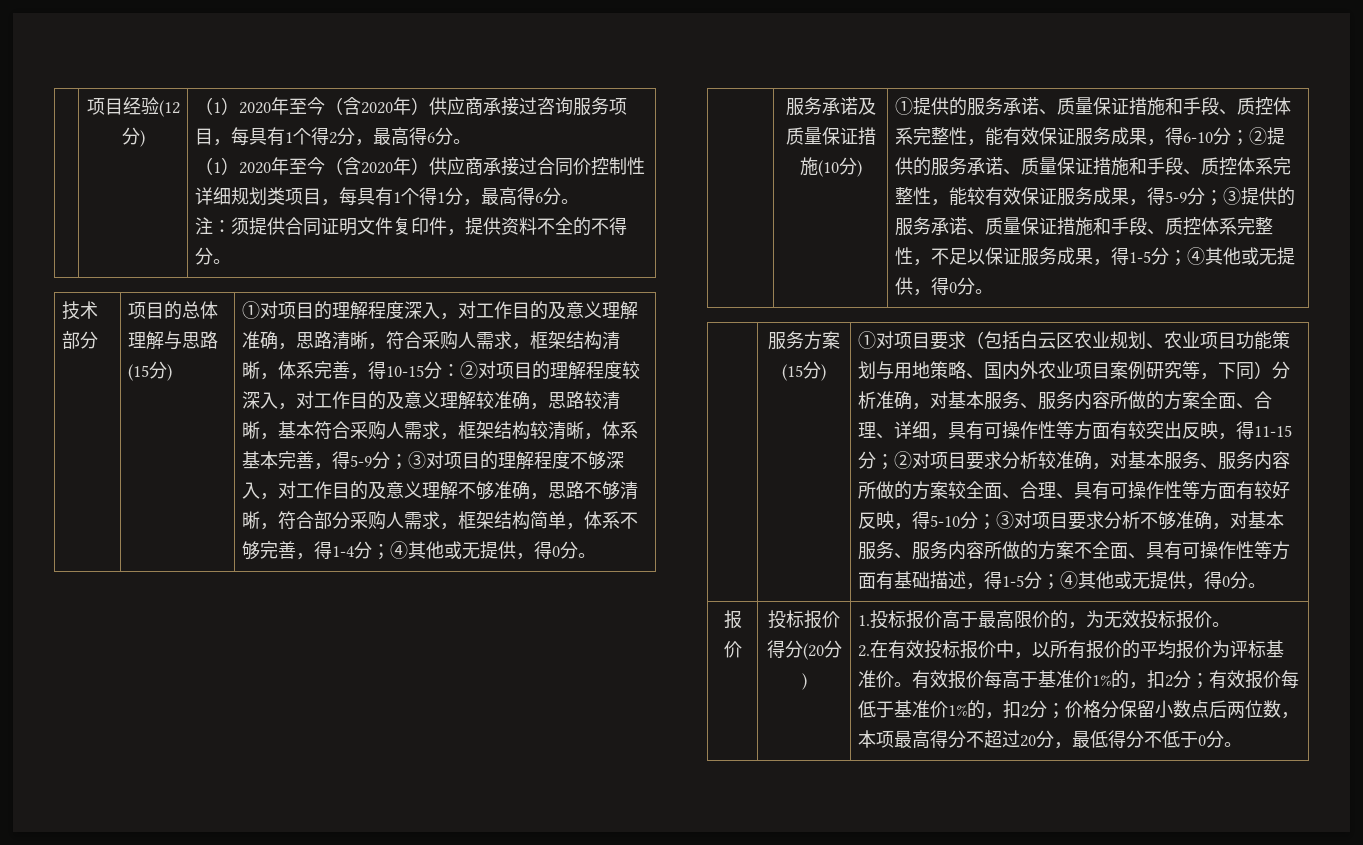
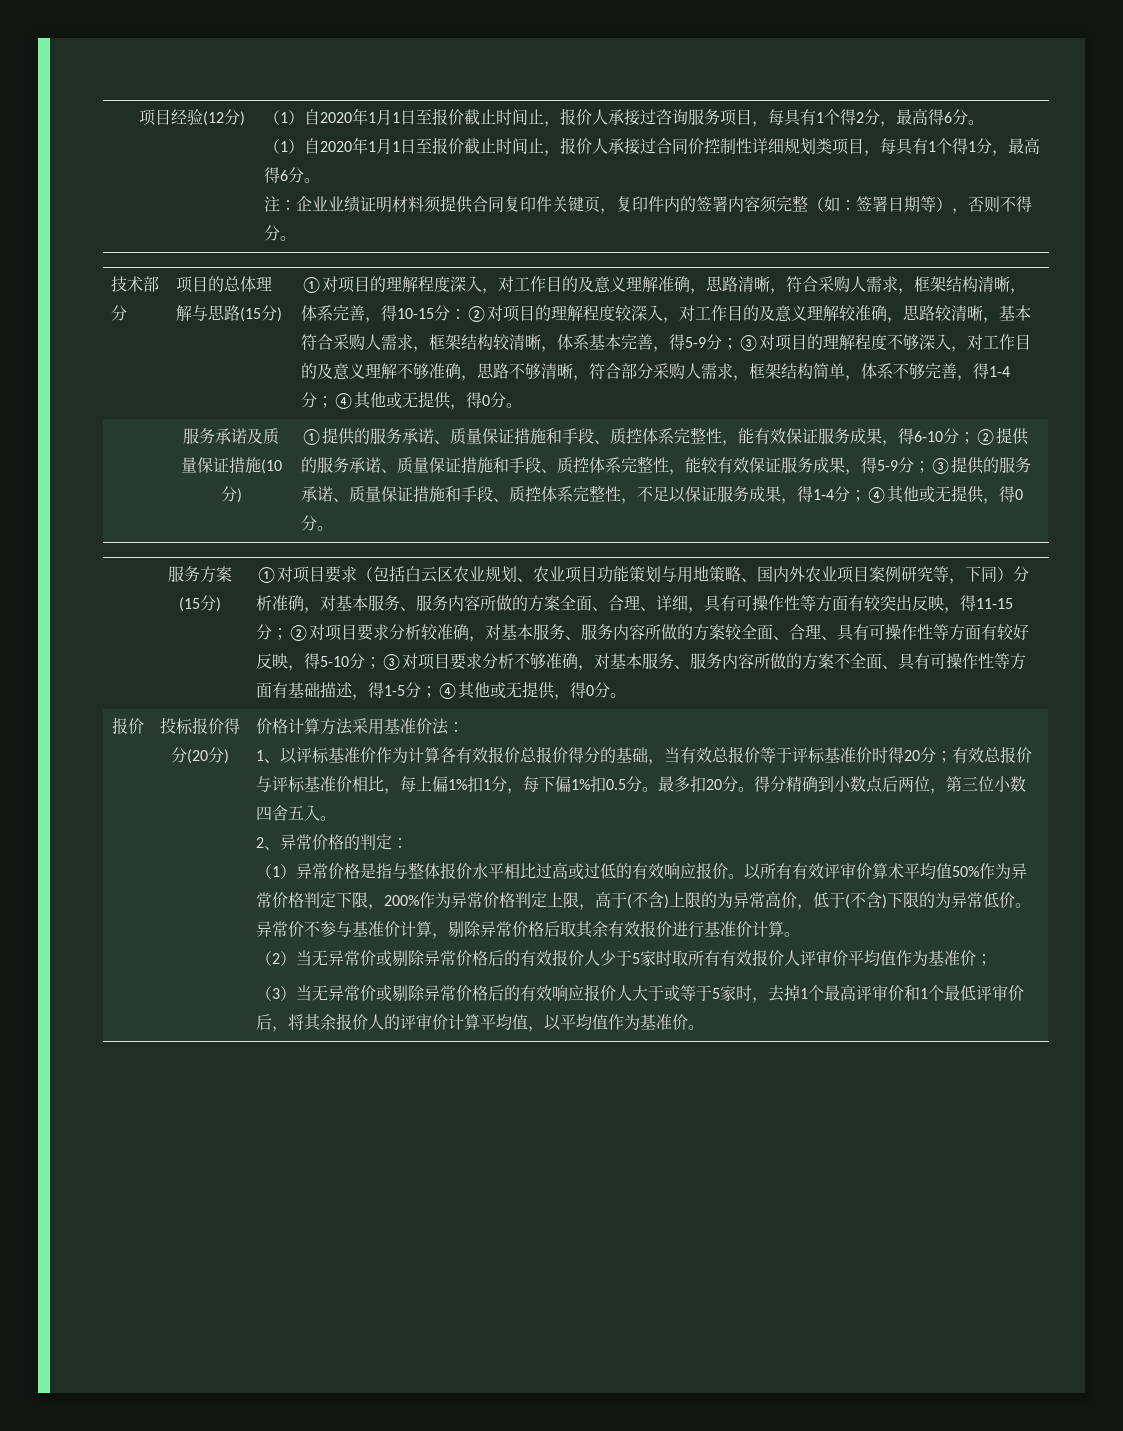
[238,97,483,115] 2020年至今（含2020年）供应商 -> [304,108,609,127] 自2020年1月1日至报价截止时间止，报价人
[238,157,483,175] 2020年至今（含2020年）供应商 -> [304,137,609,156] 自2020年1月1日至报价截止时间止，报价人
[230,217,591,236] 须提供合同证明文件复印件，提供资料不全的 -> [296,195,1001,214] 企业业绩证明材料须提供合同复印件关键页，复印件内的签署内容须完整（如：签署日期等），否则
[1128,251,1151,263] 1-5 -> [813,489,835,500] 1-4
[857,610,1230,629] [857,640,1284,659] [857,670,1299,689] [857,700,1299,719] [857,730,1224,749] 1.投标报价高于最高限价的，为无效投标报价。 // 2.在有效投标报价中，以所有报价的平均报价为评标基准价。有效报价每高于基准价1%的，扣2分；有效报价每低于基准价1%的，扣2分；价格分保留小数点后两位数，本项最高得分不超过20分，最低得分不低于0分 -> [256,718,465,735] [256,746,1033,765] [256,776,1027,794] [256,805,337,821] [256,834,409,851] [256,862,1028,880] [256,891,1032,910] [256,920,801,939] [256,949,993,967] [256,984,1025,1003] [256,1013,689,1032] 价格计算方法采用基准价法： // 1、以评标基准价作为计算各有效报价总报价得分的基础，当有效总报价等于评标基准价时得20分；有效总报价与评标基准价相比，每上偏1%扣1分，每下偏1%扣0.5分。最多扣20分。得分精确到小数点后两位，第三位小数四舍五入。 // 2、异常价格的判定： // （1）异常价格是指与整体报价水平相比过高或过低的有效响应报价。以所有有效评审价算术平均值50%作为异常价格判定下限，200%作为异常价格判定上限，高于(不含)上限的为异常高价，低于(不含)下限的为异常低价。异常价不参与基准价计算，剔除异常价格后取其余有效报价进行基准价计算。 // （2）当无异常价或剔除异常价格后的有效报价人少于5家时取所有有效报价人评审价平均值作为基准价； // （3）当无异常价或剔除异常价格后的有效响应报价人大于或等于5家时，去掉1个最高评审价和1个最低评审价后，将其余报价人的评审价计算平均值，以平均值作为基准价

